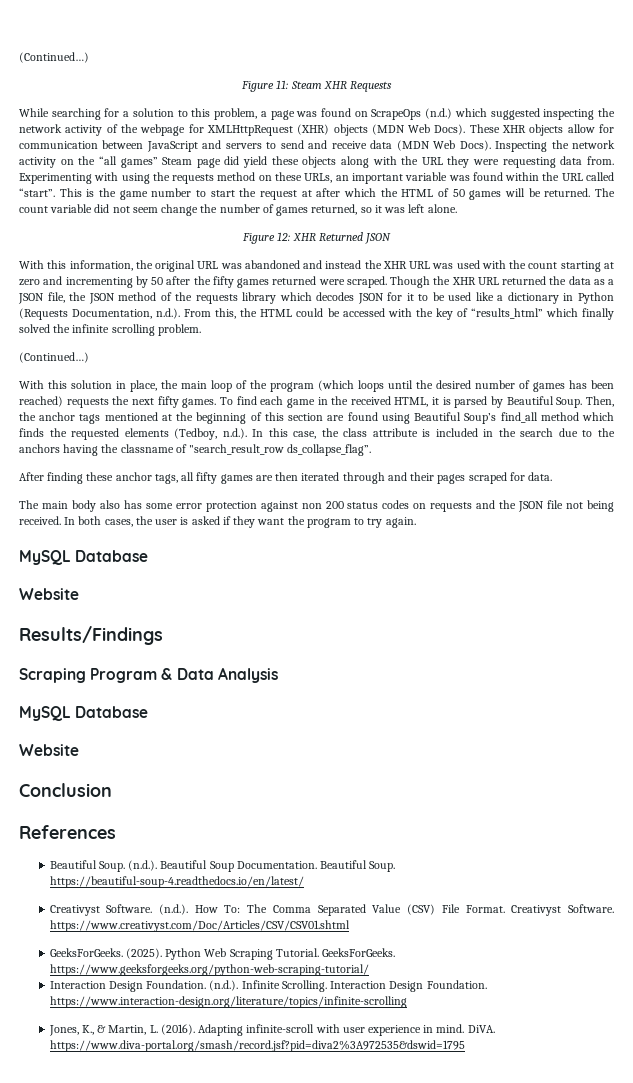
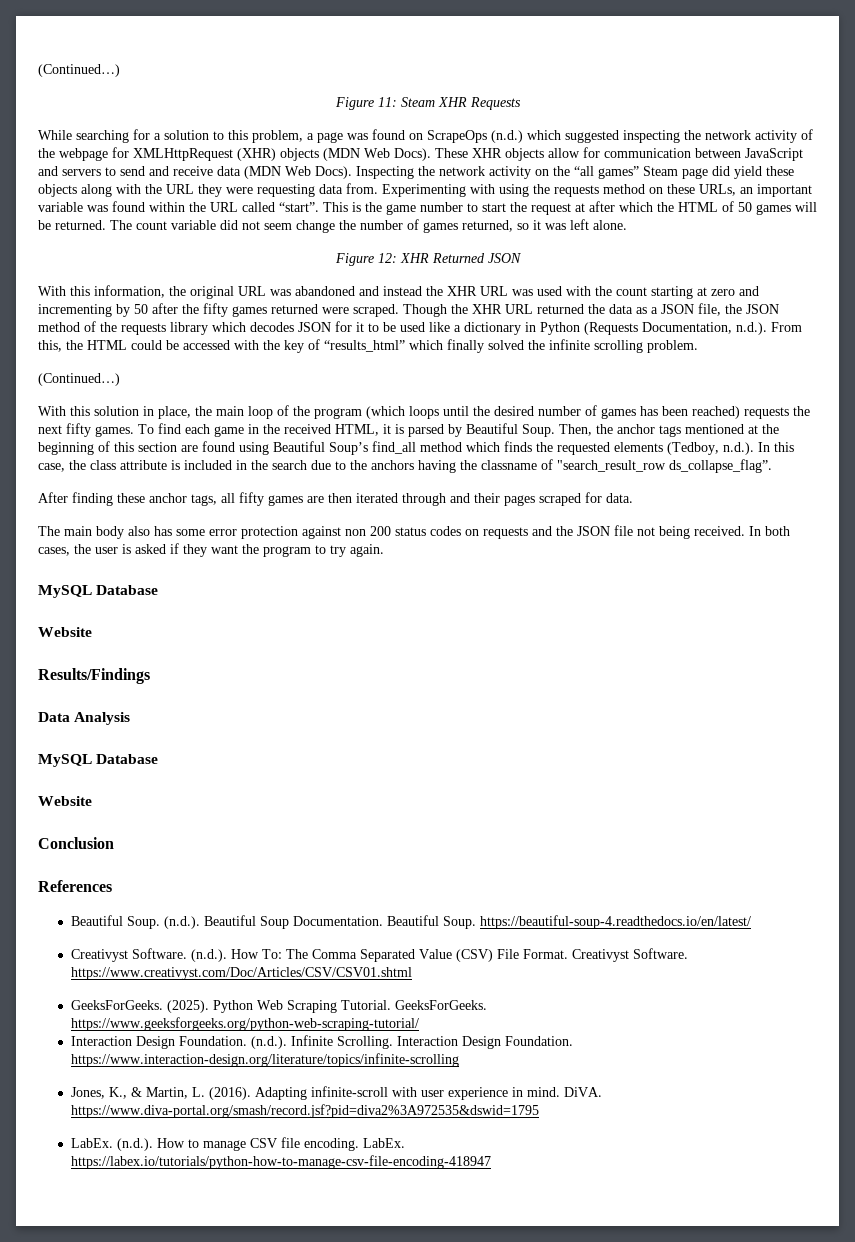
[19,668,173,683] Scraping Program & -> (150, 676) none
(465, 1046) none -> [70,1137,405,1151] [70,1155,491,1169] // LabEx. (n.d.). How to manage CSV file encoding. LabEx. https://labex.io/tutorials/python-how-to-manage-csv-file-encoding-418947

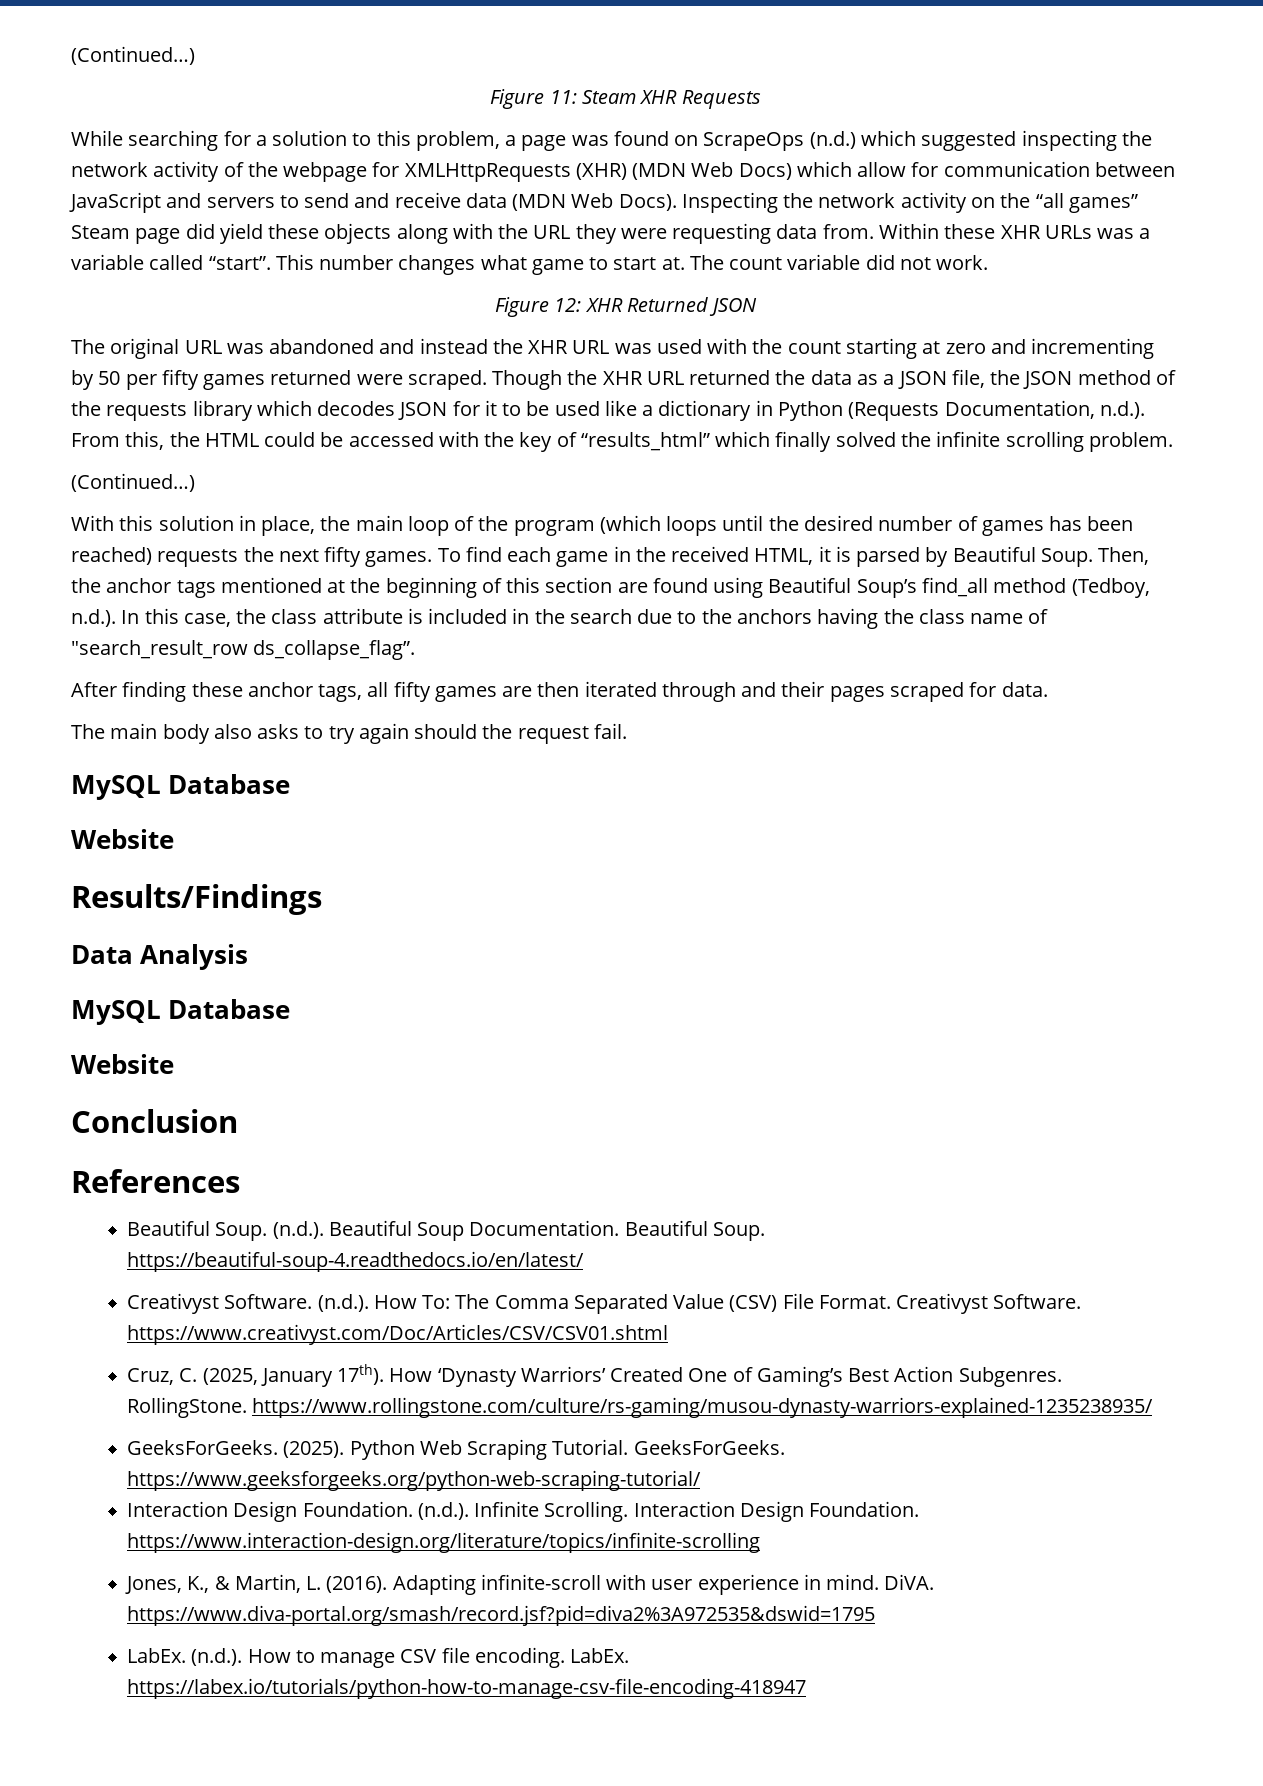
[133,148,544,161] XMLHttpRequest (XHR) objects (MDN Web Docs). These XHR objects -> [404,161,852,182] XMLHttpRequests (XHR) (MDN Web Docs) which
[382,184,812,197] [38,201,817,215] [38,220,106,230] Experimenting with using the requests method on these URLs, an important variable was found within the URL called “start”. This is the game number to start the request at after which the HTML of 50 games will be returned. -> [878,223,1151,239] [71,254,685,275] Within these XHR URLs was a variable called “start”. This number changes what game to start at.
[264,219,627,233] seem change the number of games returned, so it was left alone. -> [936,255,989,270] work.
[38,285,186,298] With this information, the -> [71,339,105,354] The
[152,303,199,314] after the -> [125,374,157,390] per
[466,441,663,455] which finds the requested elements -> (1067, 585) none
[481,460,537,470] classname -> [918,609,1024,624] class name
[154,525,790,539] [38,543,384,557] has some error protection against non 200 status codes on requests and the JSON file not being received. In both cases, the user is asked if they want the program to try again. -> [257,723,627,744] asks to try again should the request fail.
(412, 973) none -> [126,1364,1062,1387] [126,1397,1154,1418] // Cruz, C. (2025, January 17th). How ‘Dynasty Warriors’ Created One of Gaming’s Best Action Subgenres. RollingStone. https://www.rollingstone.com/culture/rs-gaming/musou-dynasty-warriors-explained-1235238935/

